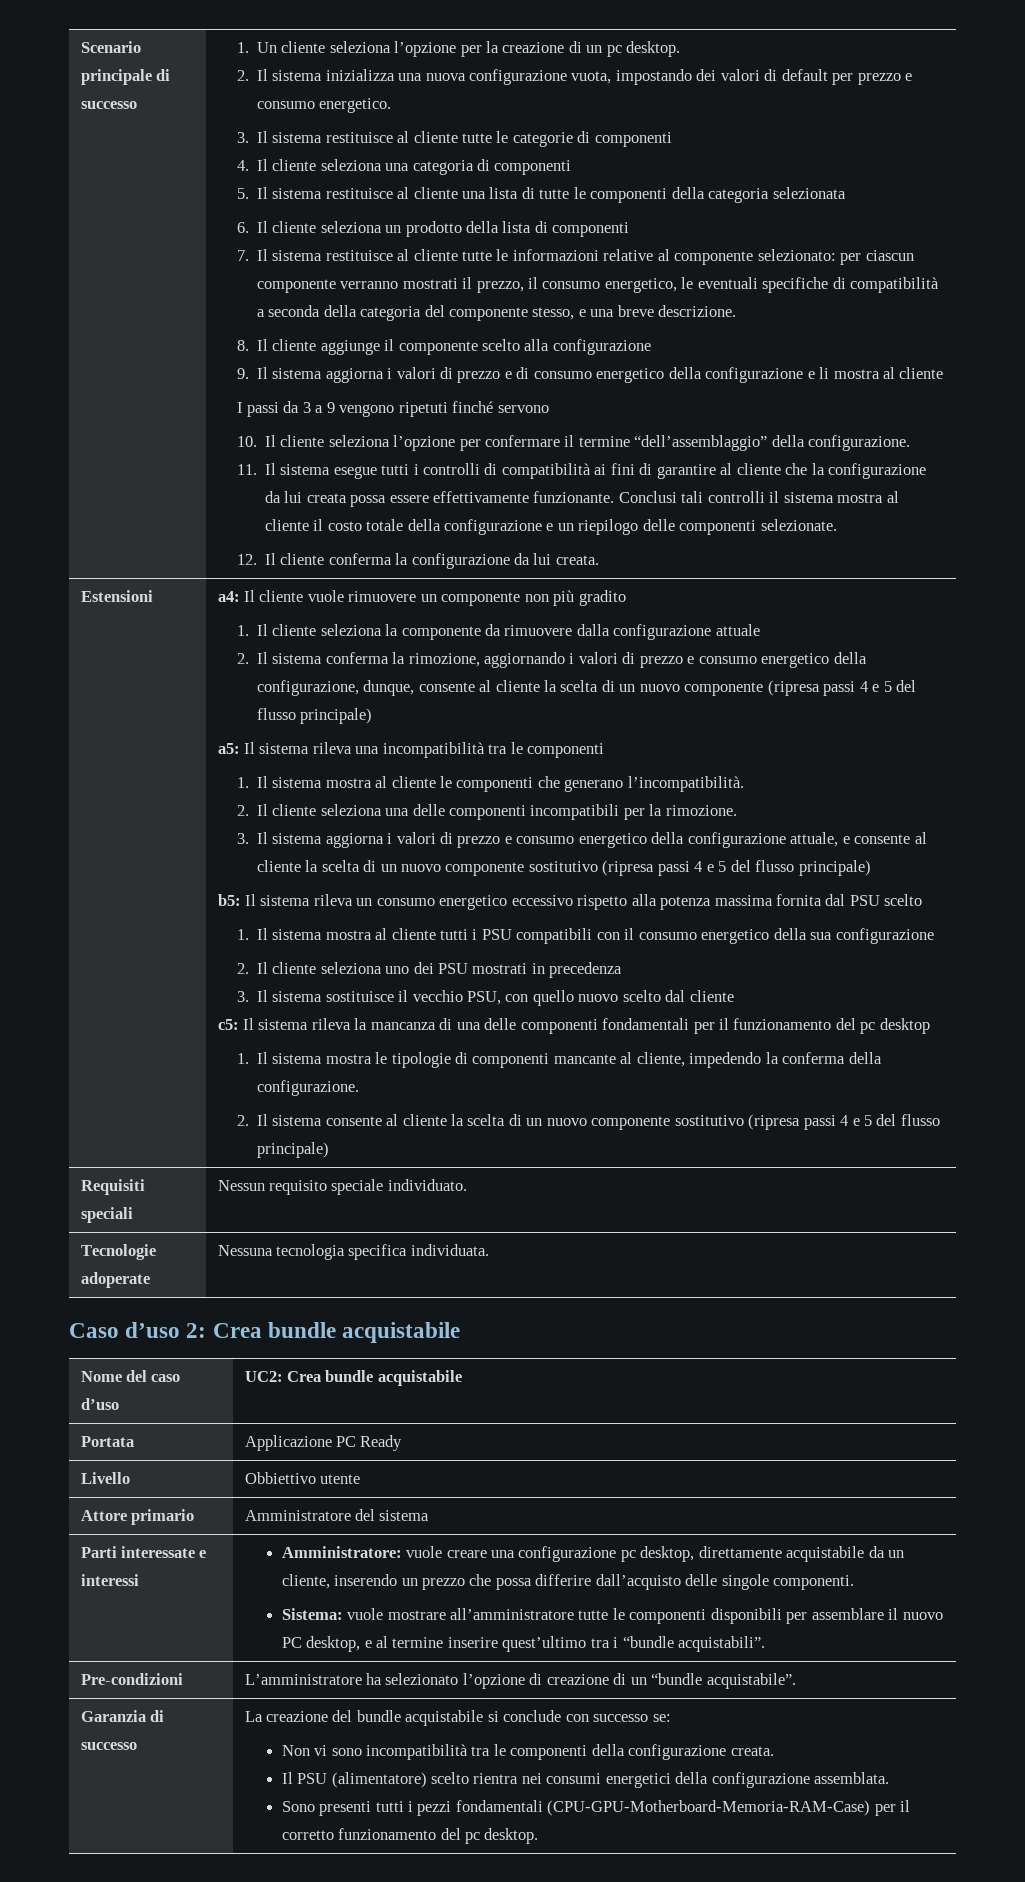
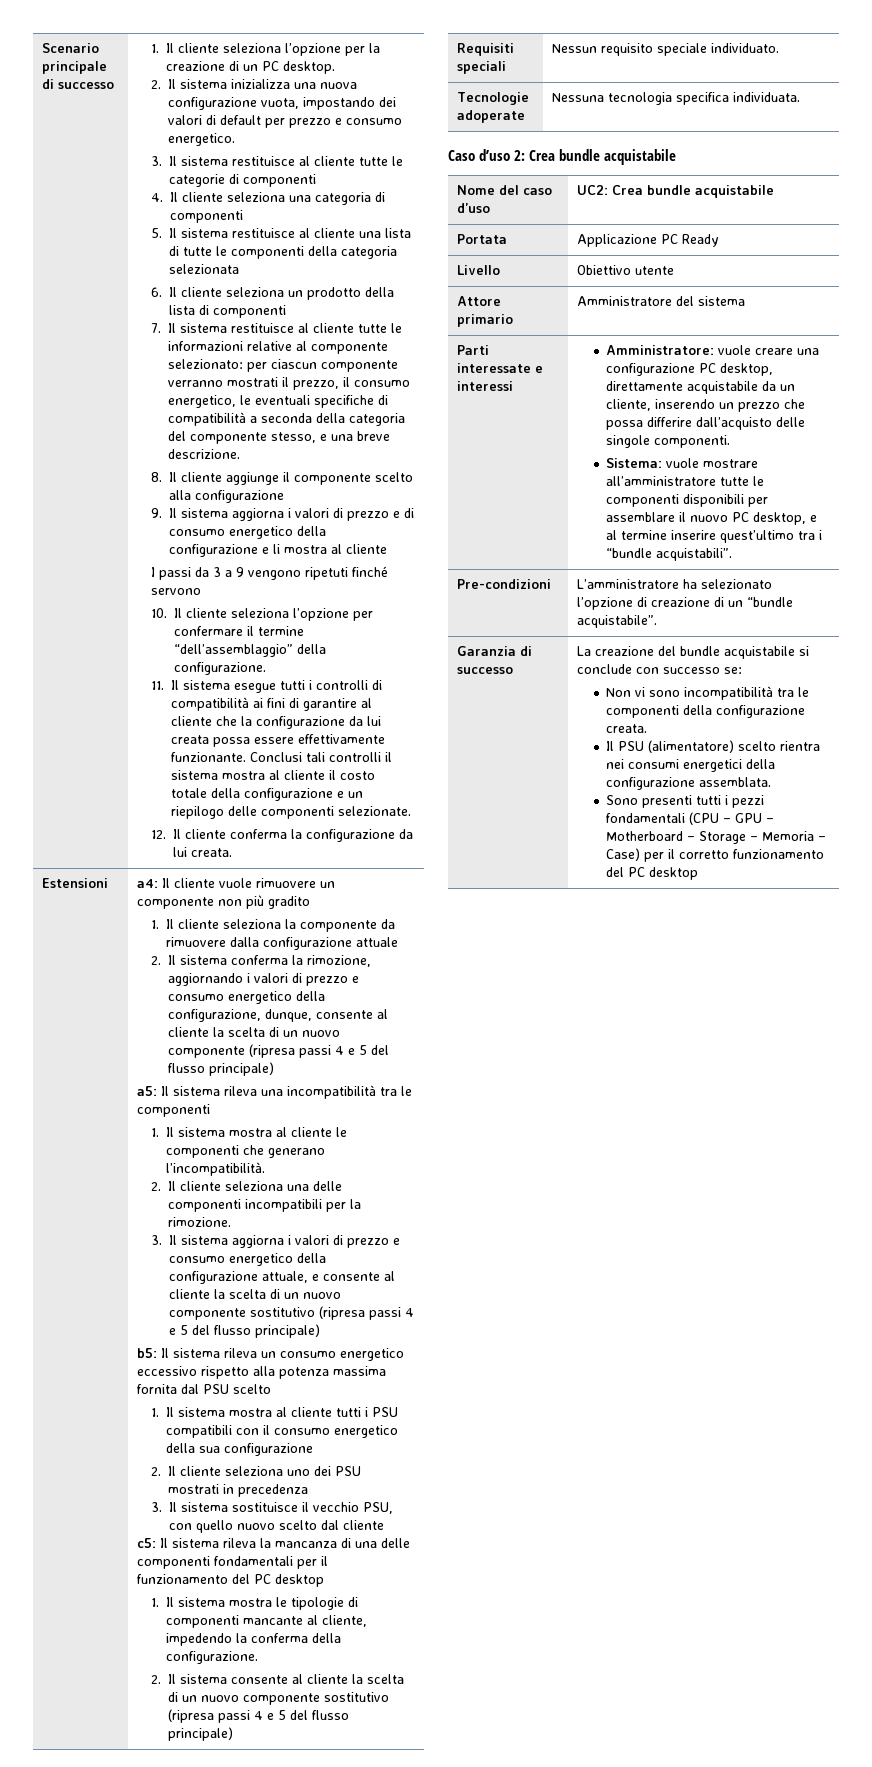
[256,42,277,53] Un -> [165,43,174,53] Il
[606,45,622,57] pc -> [261,61,279,71] PC
[860,1022,876,1034] pc -> [254,1574,272,1584] PC
[244,1472,316,1484] Obbiettivo -> [577,265,632,275] Obiettivo
[620,1550,636,1562] pc -> [699,363,717,373] PC
[547,1800,871,1816] (CPU-GPU-Motherboard-Memoria-RAM-Case) -> [689,812,775,825] [606,831,827,844] [606,848,641,861] (CPU – GPU – Motherboard – Storage – Memoria – Case)
[465,1828,539,1844] pc desktop. -> [628,867,699,880] PC desktop

